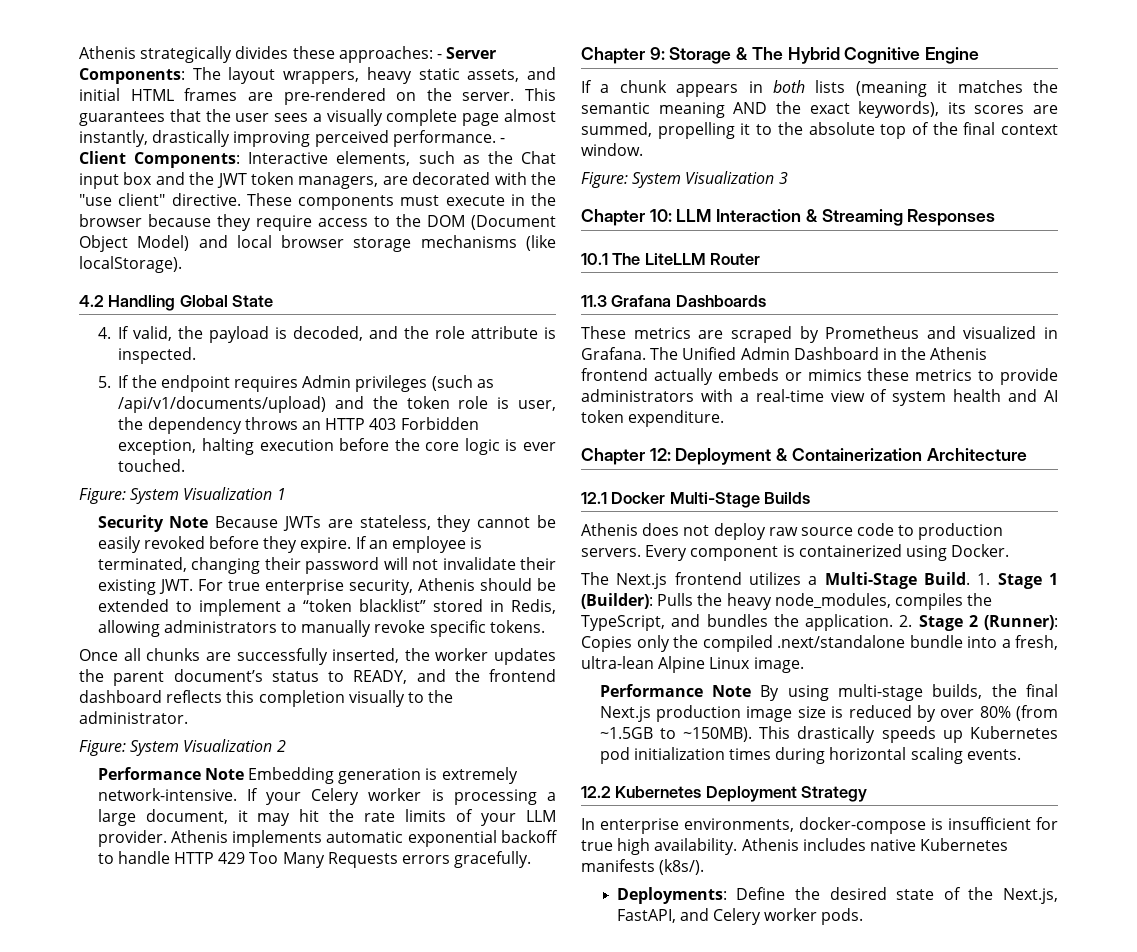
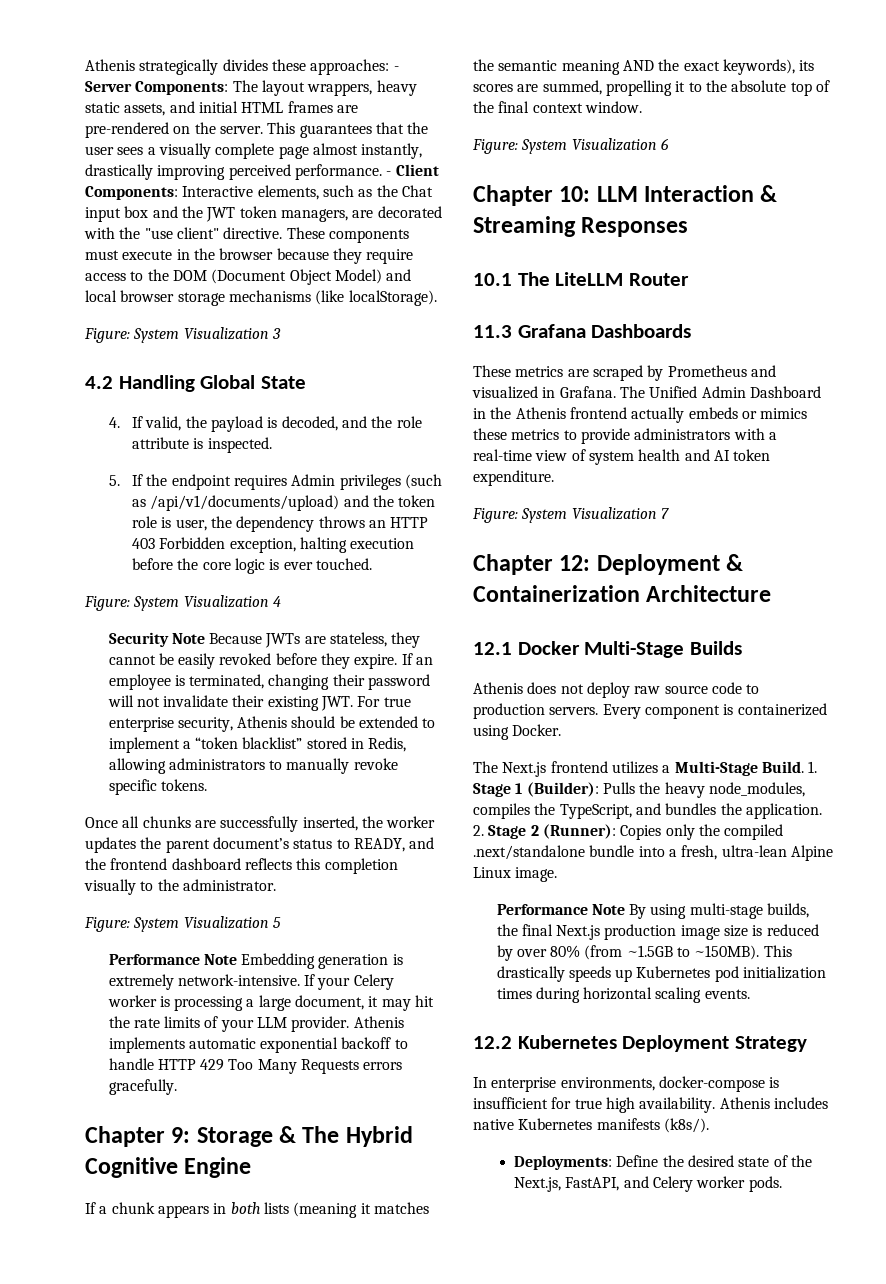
(182, 264) none -> [84,327,281,343] // Figure: System Visualization 3
[276,488,286,500] 1 -> [272,596,281,607] 4
[276,740,286,752] 2 -> [272,917,281,928] 5
[778,172,788,184] 3 -> [660,138,669,150] 6
(725, 418) none -> [472,507,669,523] // Figure: System Visualization 7

